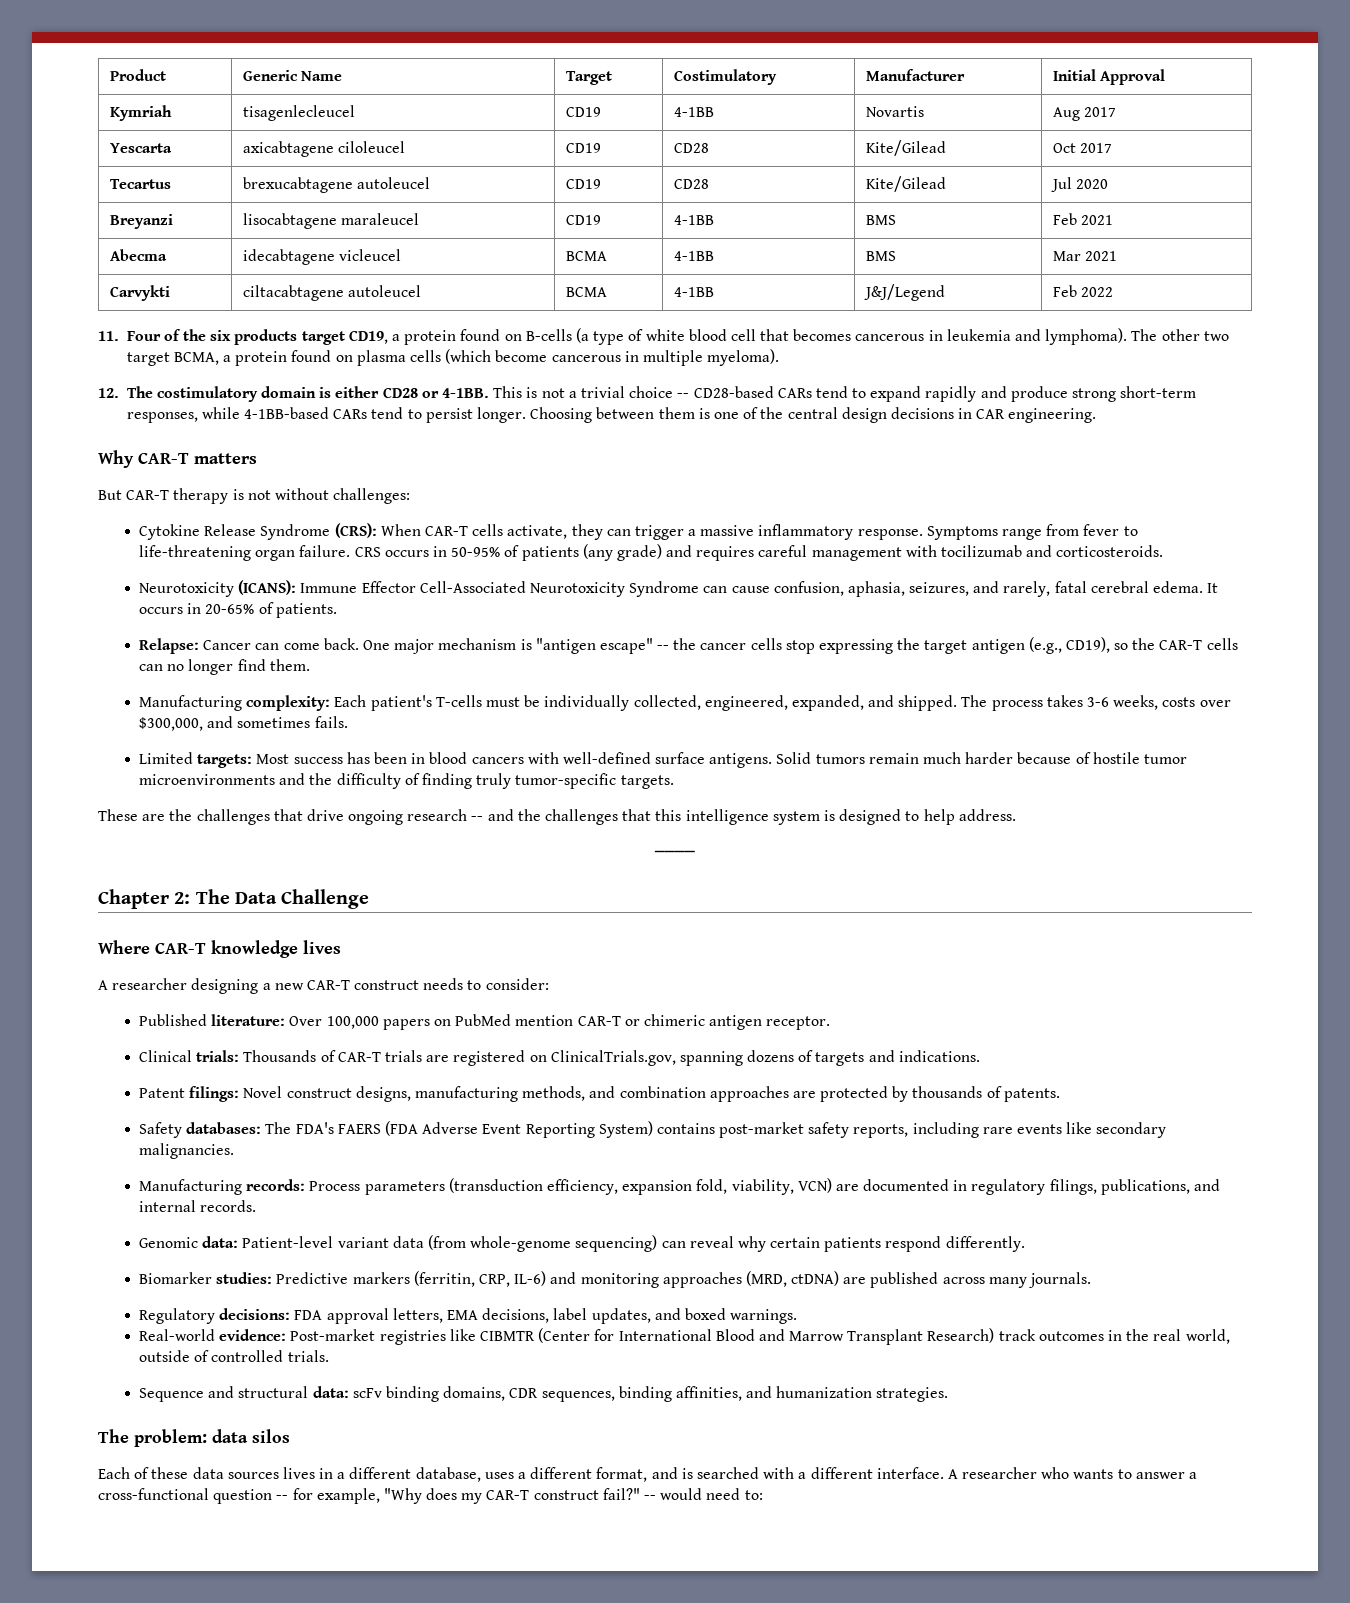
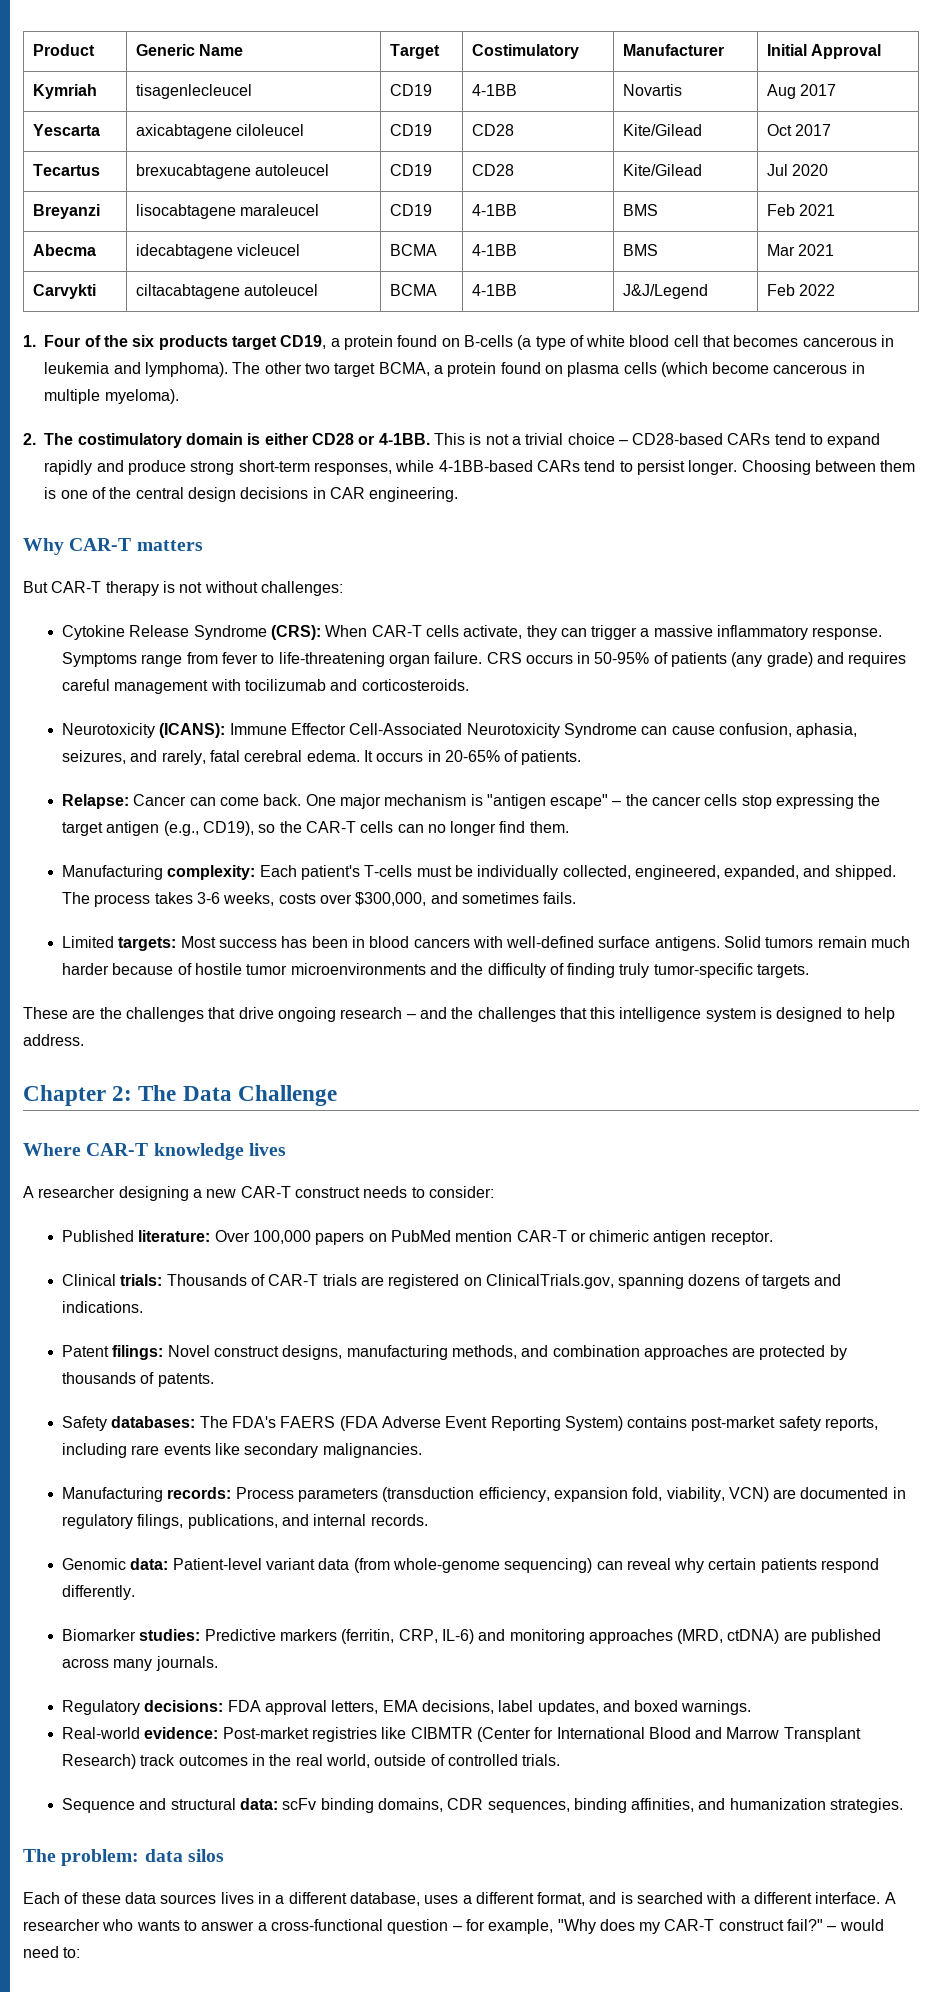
[98,331,119,341] 11. -> [23,335,36,347] 1.
[98,388,119,398] 12. -> [23,433,36,445] 2.
[677,393,690,398] -- -> [618,440,628,445] –
[657,645,670,650] -- -> [612,801,622,806] –
[471,816,484,821] -- -> [406,1014,416,1019] –
[654,850,695,857] // ──── -> (84, 1040) none
[276,1495,289,1500] -- -> [452,1926,462,1931] –
[644,1495,657,1500] -- -> [827,1926,837,1931] –

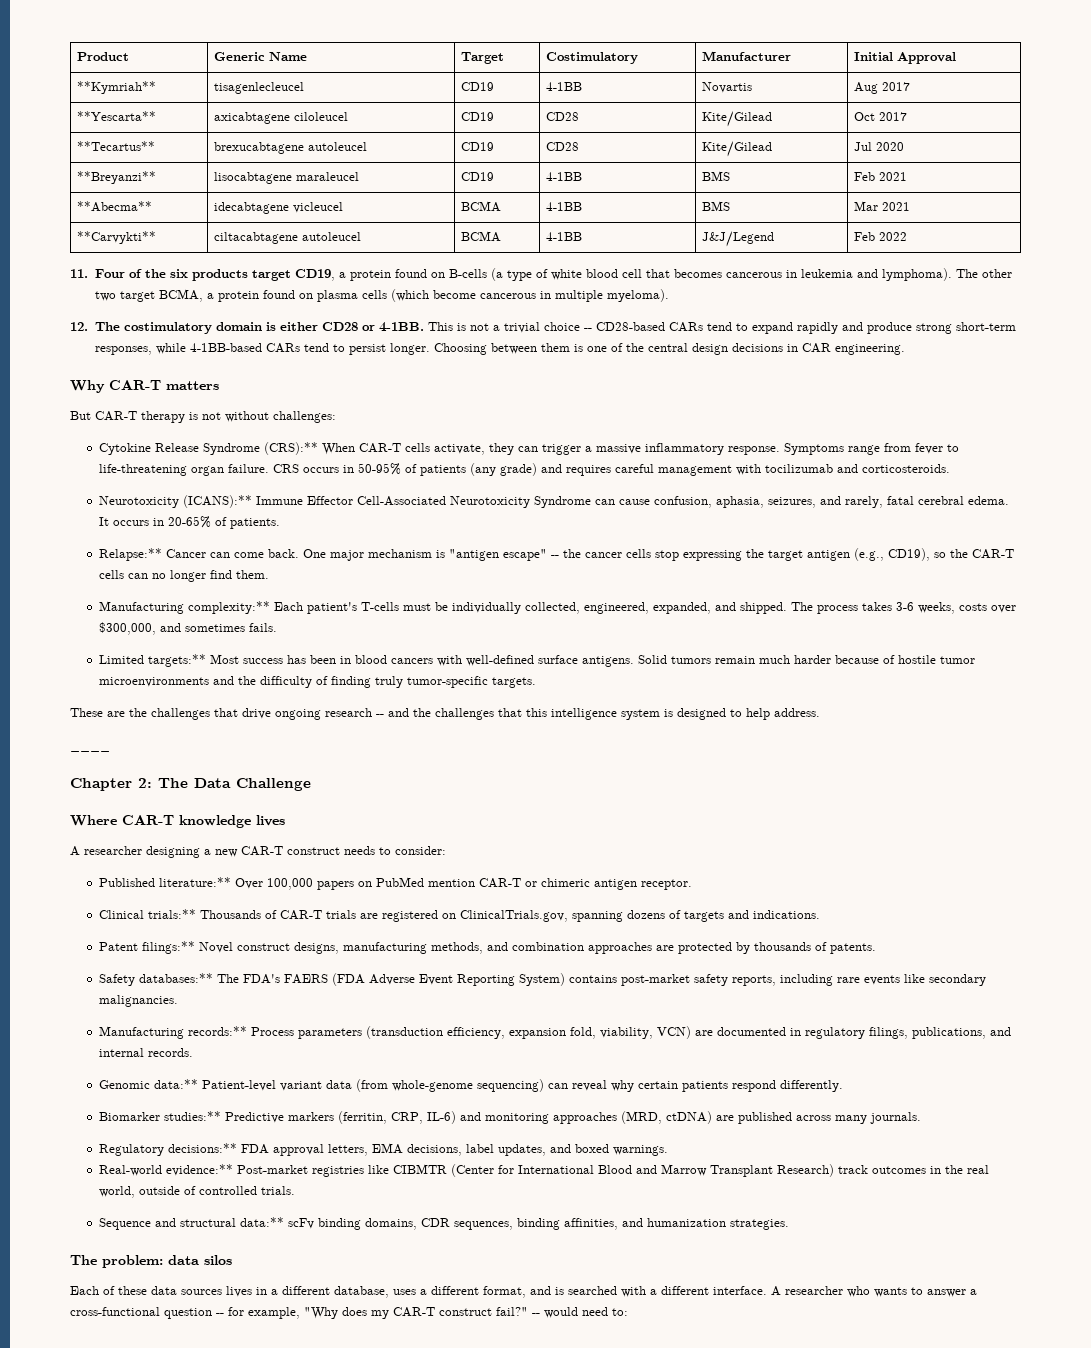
[32,84,97,99] Kymriah -> [76,81,156,94] **Kymriah**
[32,124,100,136] Yescarta -> [76,111,156,121] **Yescarta**
[32,164,100,176] Tecartus -> [76,141,155,151] **Tecartus**
[32,204,100,219] Breyanzi -> [76,171,156,184] **Breyanzi**
[32,244,96,256] Abecma -> [76,201,152,212] **Abecma**
[32,284,96,299] Carvykti -> [76,231,156,244] **Carvykti**
[23,335,36,347] 1. -> [70,269,88,278] 11.
[23,433,36,445] 2. -> [70,322,88,331] 12.
[618,440,628,445] – -> [583,328,592,331] --
[270,625,321,640] (CRS): -> [264,442,319,455] (CRS):**
[159,723,226,738] (ICANS): -> [183,495,253,508] (ICANS):**
[61,794,129,809] Relapse: -> [99,548,163,561] Relapse:**
[612,801,622,806] – -> [551,555,560,558] --
[167,865,256,880] complexity: -> [188,601,271,614] complexity:**
[118,937,177,951] targets: -> [148,654,207,667] targets:**
[406,1014,416,1019] – -> [376,714,384,717] --
(84, 1040) none -> [70,749,110,752] // ____
[138,1230,211,1242] literature: -> [159,877,232,887] literature:**
[120,1274,163,1286] trials: -> [148,909,197,919] trials:**
[112,1345,164,1360] filings: -> [142,941,196,954] filings:**
[111,1416,196,1428] databases: -> [139,973,214,983] databases:**
[167,1487,232,1499] records: -> [188,1026,248,1036] records:**
[130,1558,169,1570] data: -> [154,1079,199,1089] data:**
[139,1629,201,1641] studies: -> [164,1111,222,1121] studies:**
[144,1700,224,1712] decisions: -> [168,1143,238,1153] decisions:**
[144,1727,219,1739] evidence: -> [166,1164,234,1176] evidence:**
[239,1798,278,1810] data: -> [240,1217,285,1227] data:**
[452,1926,462,1931] – -> [216,1313,224,1316] --
[827,1926,837,1931] – -> [532,1313,540,1316] --

